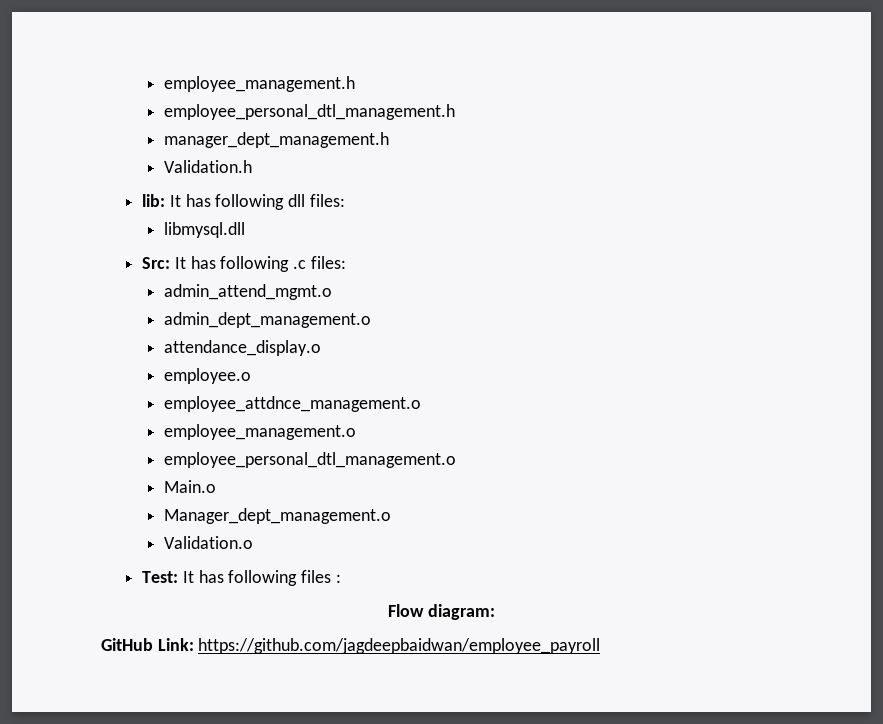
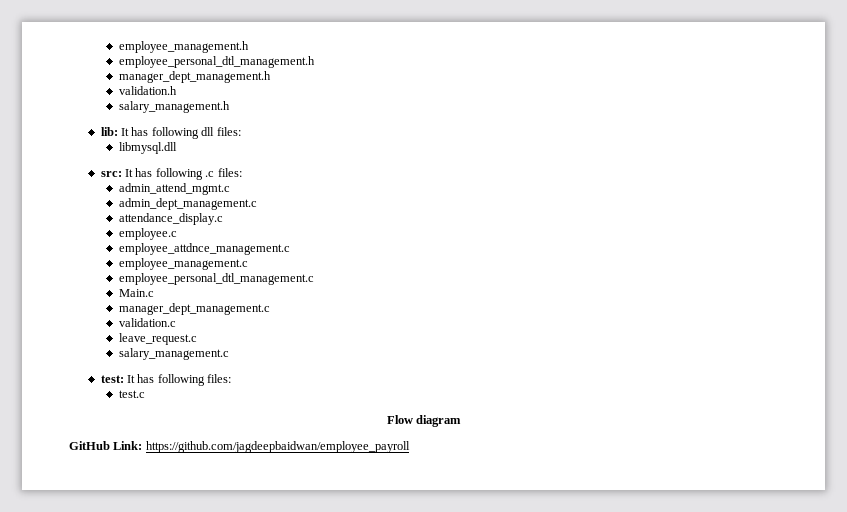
[163,160,252,173] Validation.h -> [118,86,177,95] [118,101,230,113] validation.h // salary_management.h
[142,257,171,269] Src: -> [100,171,122,177] src:
[163,284,332,300] [163,312,371,328] [163,340,321,356] [163,368,251,384] [163,396,421,412] [163,424,356,440] [163,452,456,468] [163,480,216,493] [163,508,391,524] [163,536,253,549] [142,570,341,586] admin_attend_mgmt.o // admin_dept_management.o // attendance_display.o // employee.o // employee_attdnce_management.o // employee_management.o // employee_personal_dtl_management.o // Main.o // Manager_dept_management.o // Validation.o // Test: It has following files : -> [118,183,230,195] [118,198,257,210] [118,213,223,225] [118,228,177,240] [118,243,290,255] [118,258,248,270] [118,273,314,285] [118,289,154,297] [118,303,270,315] [118,318,176,327] [118,333,197,345] [118,348,229,360] [100,374,232,386] [118,390,145,398] admin_attend_mgmt.c // admin_dept_management.c // attendance_display.c // employee.c // employee_attdnce_management.c // employee_management.c // employee_personal_dtl_management.c // Main.c // manager_dept_management.c // validation.c // leave_request.c // salary_management.c // test: It has following files: // test.c
[427,604,495,620] diagram: -> [416,415,462,427] diagram

